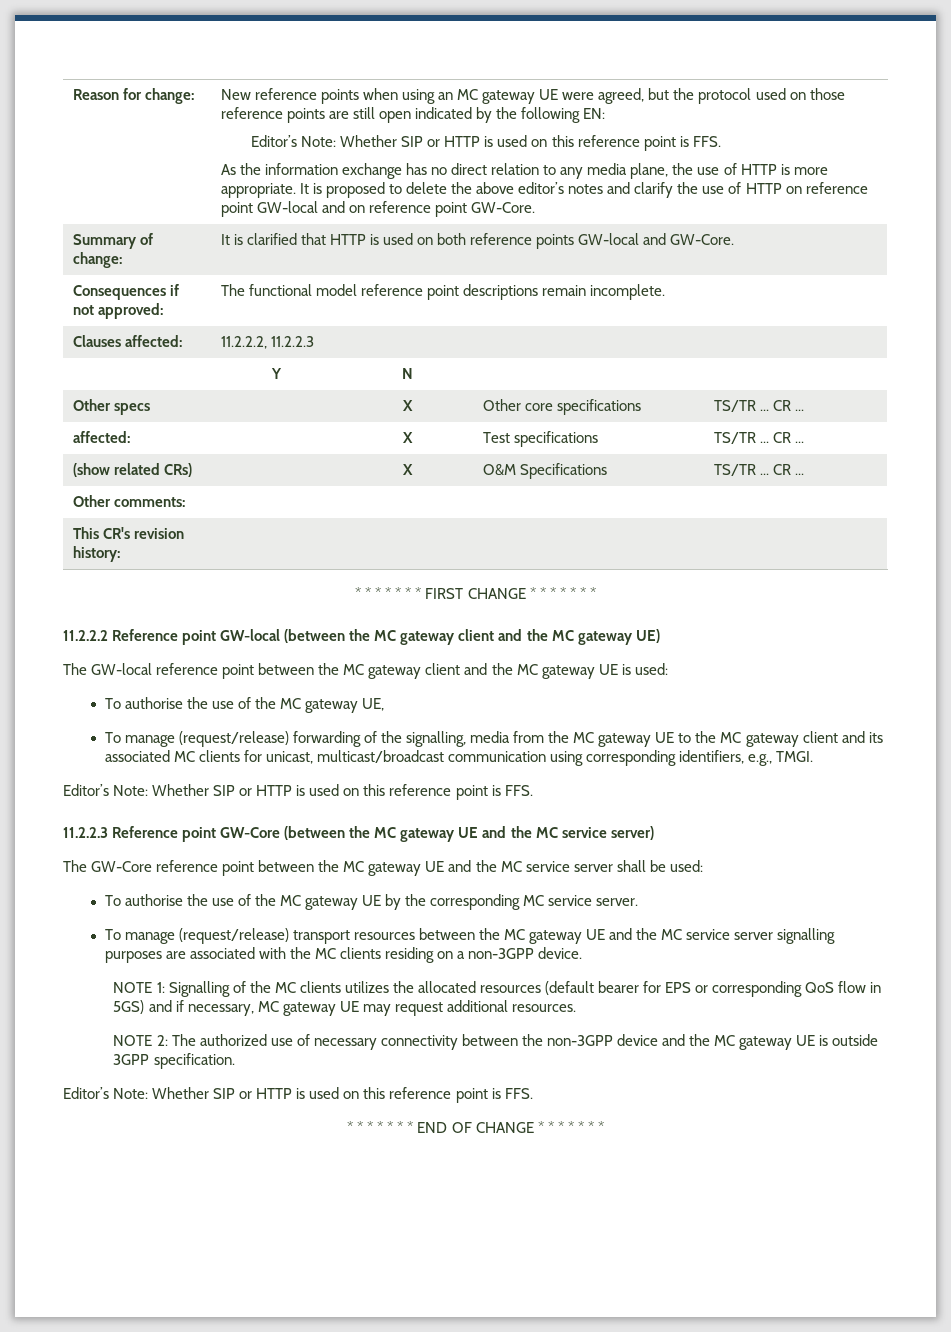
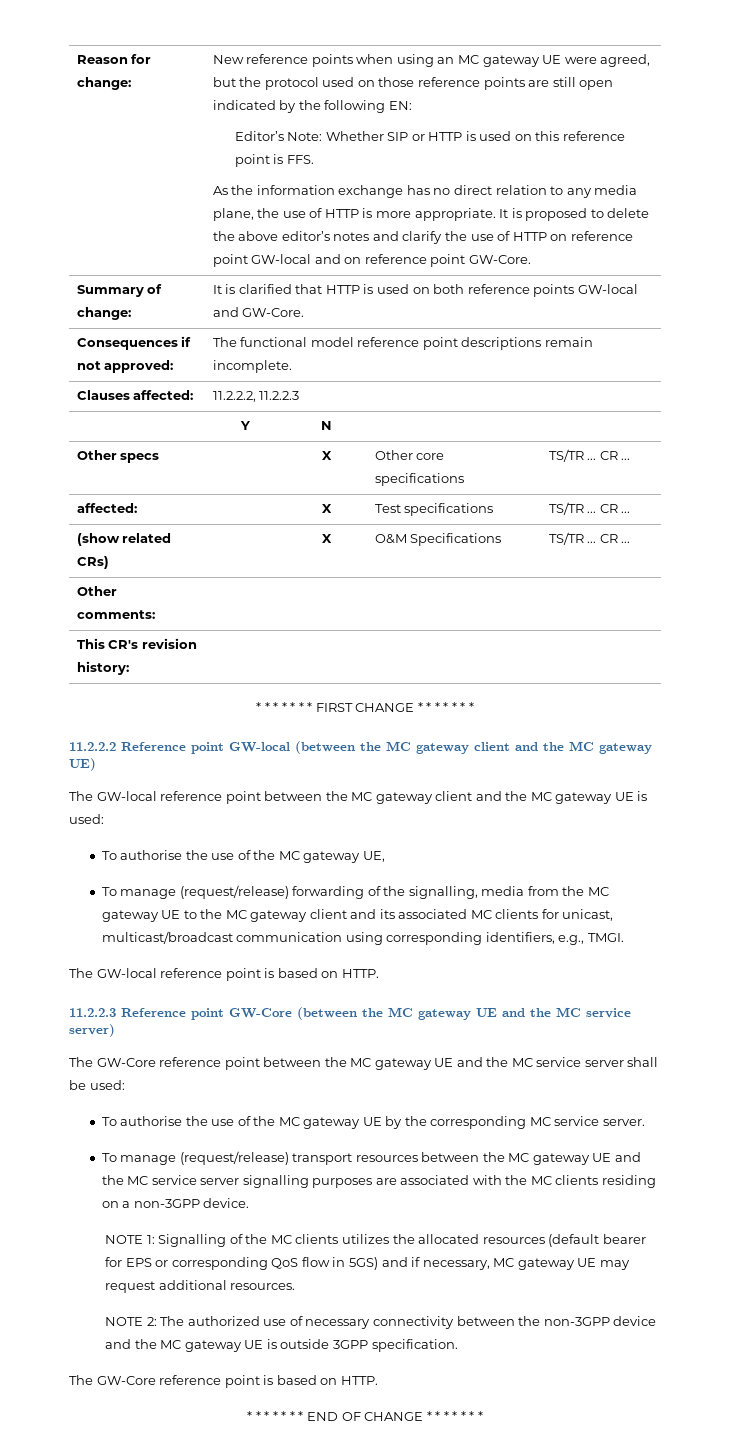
[63,784,533,800] Editor’s Note: Whether SIP or HTTP is used on this reference point is FFS. -> [69,968,379,981] The GW-local reference point is based on HTTP.
[63,1087,533,1103] Editor’s Note: Whether SIP or HTTP is used on this reference point is FFS. -> [69,1375,378,1388] The GW-Core reference point is based on HTTP.

